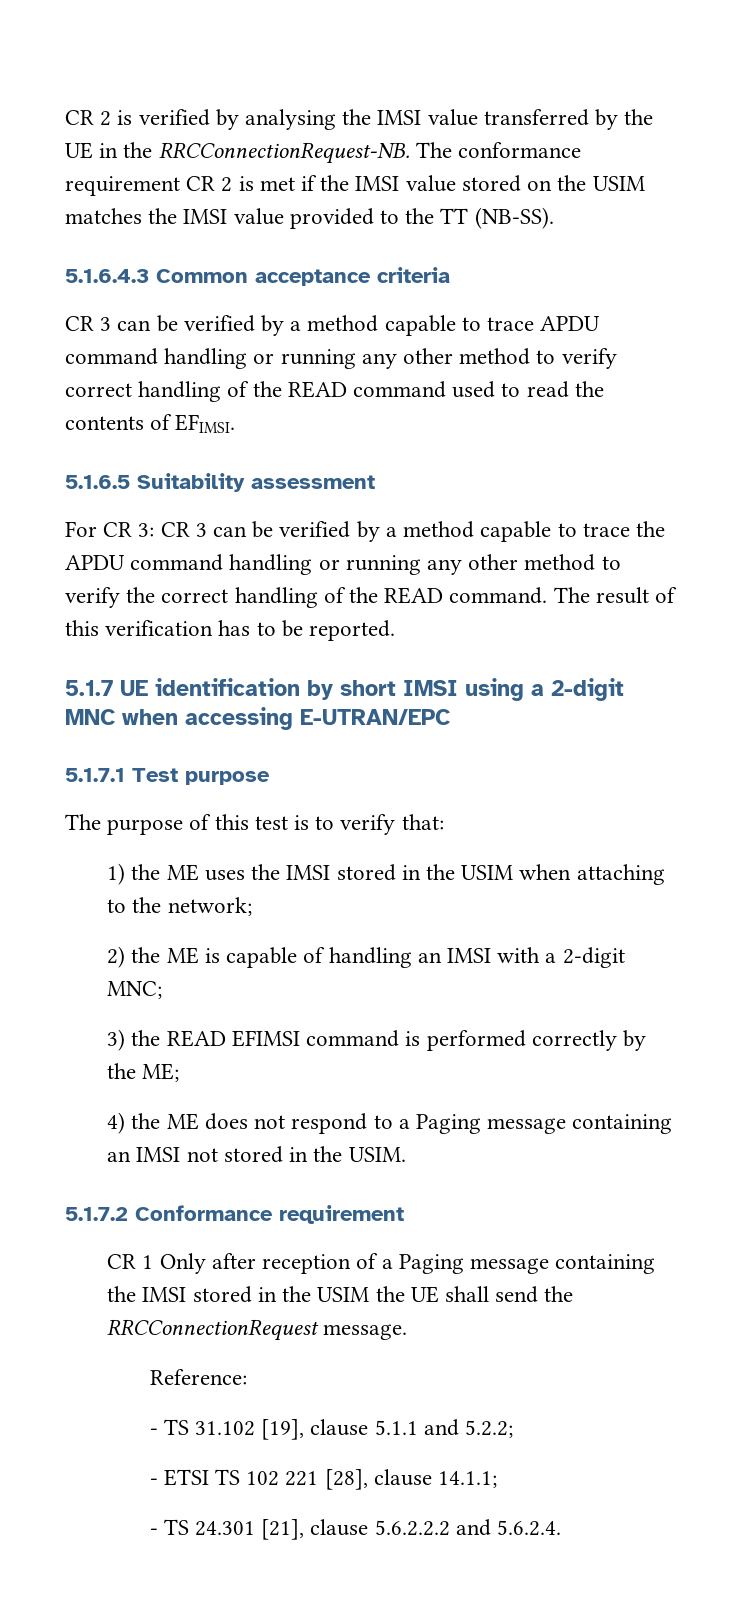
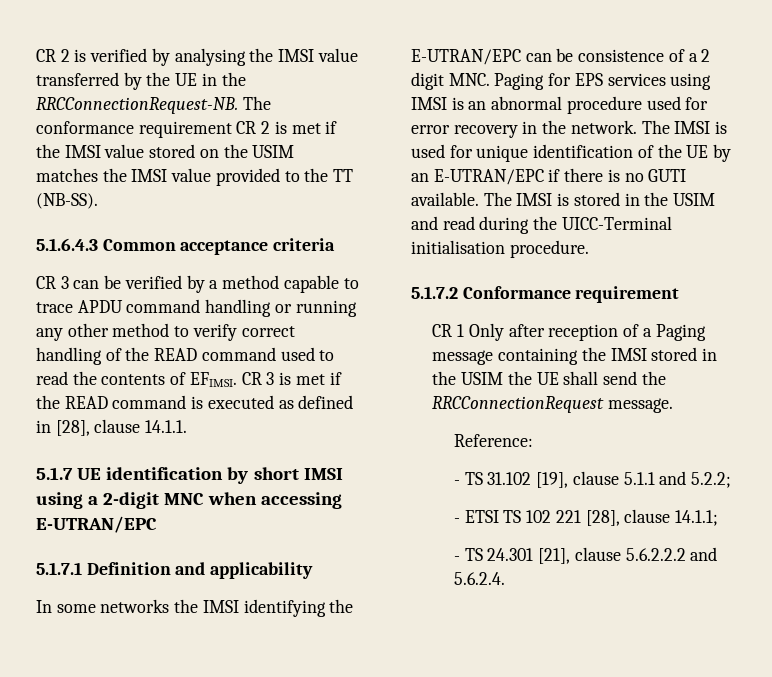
[65,473,375,492] [65,521,665,542] [65,554,621,575] [65,587,678,608] [65,620,396,641] // 5.1.6.5 Suitability assessment // For CR 3: CR 3 can be verified by a method capable to trace the APDU command handling or running any other method to verify the correct handling of the READ command. The result of this verification has to be reported. -> [241,372,342,385] [36,395,354,409] [36,419,188,436] CR 3 is met if the READ command is executed as defined in [28], clause 14.1.1.
[132,768,270,785] [65,814,444,835] [107,863,665,885] [107,897,252,916] [107,946,625,968] [107,981,163,999] [107,1029,646,1051] [107,1063,180,1082] [107,1112,673,1134] [107,1146,406,1163] Test purpose // The purpose of this test is to verify that: // 1) the ME uses the IMSI stored in the USIM when attaching to the network; // 2) the ME is capable of handling an IMSI with a 2-digit MNC; // 3) the READ EFIMSI command is performed correctly by the ME; // 4) the ME does not respond to a Paging message containing an IMSI not stored in the USIM. -> [86,562,314,579] [36,599,354,617] [411,48,711,65] [411,72,712,90] [411,96,709,114] [411,120,728,138] [411,144,732,162] [411,168,687,185] [411,192,716,206] [411,216,672,234] [411,240,589,258] Definition and applicability // In some networks the IMSI identifying the E-UTRAN/EPC can be consistence of a 2 digit MNC. Paging for EPS services using IMSI is an abnormal procedure used for error recovery in the network. The IMSI is used for unique identification of the UE by an E-UTRAN/EPC if there is no GUTI available. The IMSI is stored in the USIM and read during the UICC-Terminal initialisation procedure.

